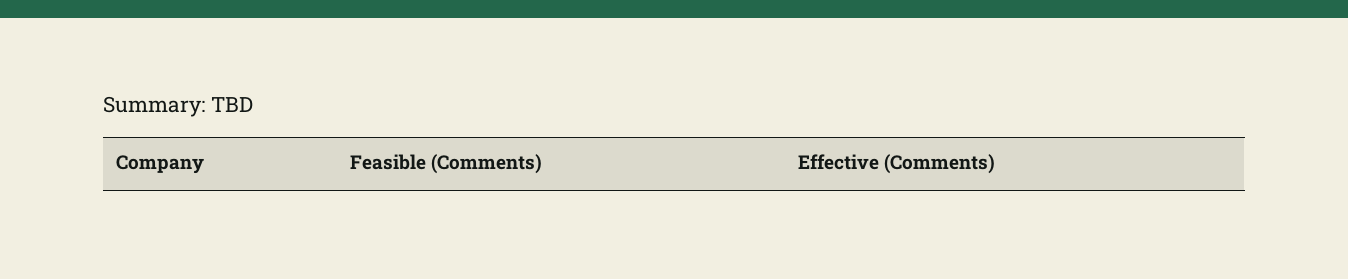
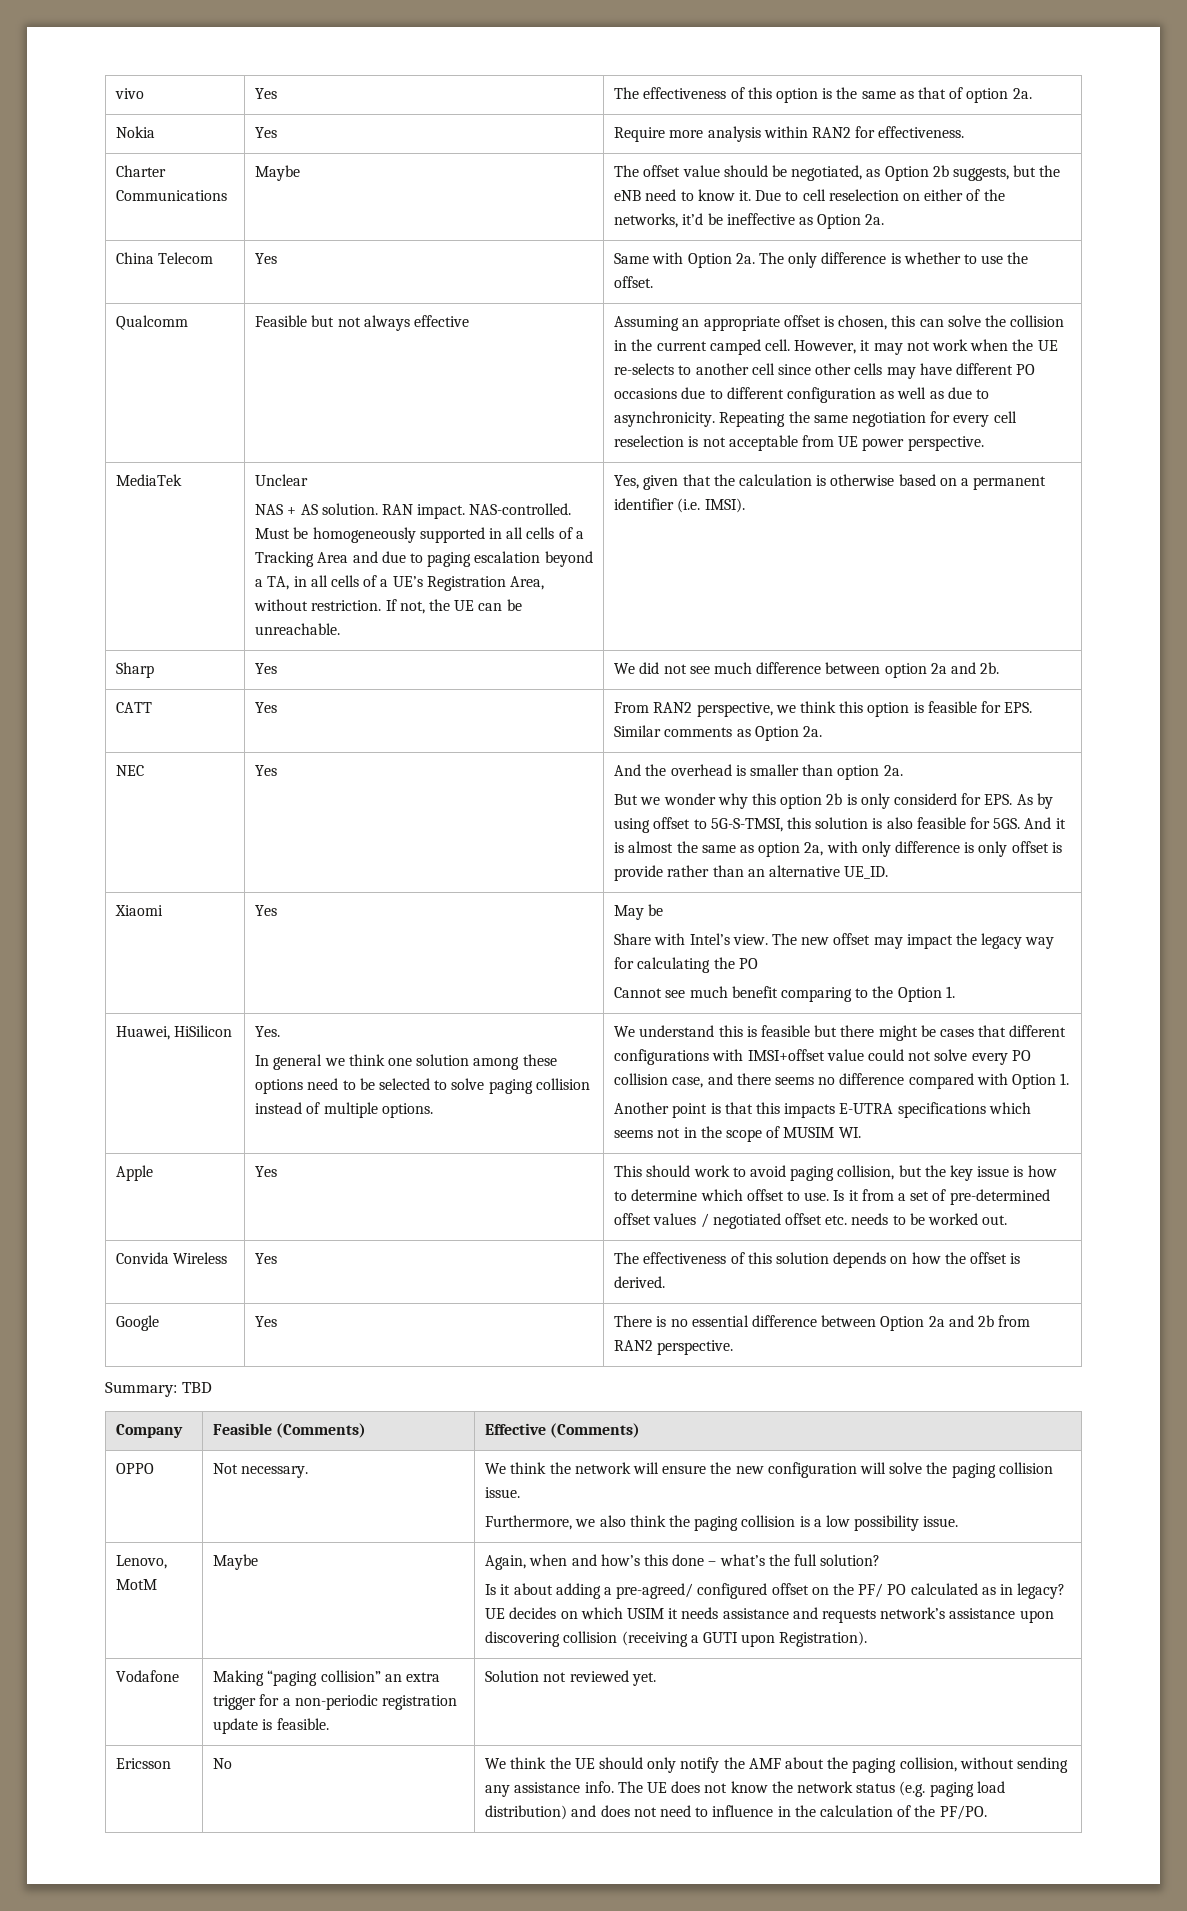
(103, 106) none -> [115,88,145,99] [255,88,278,99] [614,87,1032,103] [116,126,156,138] [255,127,278,138] [614,126,965,142] [116,165,167,177] [116,190,228,201] [255,165,301,181] [614,165,1061,181] [614,189,1005,201] [614,213,885,229] [116,252,214,264] [255,253,278,264] [614,252,1029,268] [614,276,654,288] [116,315,189,330] [255,315,470,331] [614,315,1065,331] [614,339,1058,355] [614,363,1036,379] [614,387,989,403] [614,411,1017,427] [614,435,984,451] [116,474,183,486] [255,474,309,486] [255,503,572,519] [255,527,584,543] [255,551,593,567] [255,575,544,591] [254,599,522,614] [255,623,341,635] [614,474,1047,490] [614,498,745,513] [116,662,155,678] [255,663,278,674] [614,662,1000,678] [116,702,153,713] [255,702,278,713] [614,701,1033,717] [614,725,823,741] [116,765,145,776] [255,765,278,776] [614,764,903,780] [614,793,1053,809] [614,817,1066,833] [614,841,1062,857] [614,865,889,881] [115,905,164,916] [255,905,278,916] [614,904,664,920] [614,933,1055,949] [614,957,758,973] [614,986,955,1002] [116,1025,233,1040] [255,1026,281,1037] [255,1054,557,1070] [255,1078,590,1094] [255,1102,433,1118] [614,1025,1067,1041] [614,1049,1031,1065] [614,1073,1070,1089] [614,1102,1031,1118] [614,1126,861,1142] [116,1165,154,1181] [255,1166,278,1177] [614,1165,1057,1181] [614,1189,1050,1205] [614,1213,1008,1229] [116,1252,228,1264] [255,1253,278,1264] [614,1252,1021,1268] [614,1276,666,1288] [116,1315,160,1331] [255,1316,278,1327] [614,1315,1031,1331] [614,1340,734,1355] vivo | Yes | The effectiveness of this option is the same as that of option 2a. // Nokia | Yes | Require more analysis within RAN2 for effectiveness. // Charter Communications | Maybe | The offset value should be negotiated, as Option 2b suggests, but the eNB need to know it. Due to cell reselection on either of the networks, it’d be ineffective as Option 2a. // China Telecom | Yes | Same with Option 2a. The only difference is whether to use the offset. // Qualcomm | Feasible but not always effective | Assuming an appropriate offset is chosen, this can solve the collision in the current camped cell. However, it may not work when the UE re-selects to another cell since other cells may have different PO occasions due to different configuration as well as due to asynchronicity. Repeating the same negotiation for every cell reselection is not acceptable from UE power perspective. // MediaTek | Unclear // NAS + AS solution. RAN impact. NAS-controlled. Must be homogeneously supported in all cells of a Tracking Area and due to paging escalation beyond a TA, in all cells of a UE’s Registration Area, without restriction. If not, the UE can be unreachable. | Yes, given that the calculation is otherwise based on a permanent identifier (i.e. IMSI). // Sharp | Yes | We did not see much difference between option 2a and 2b. // CATT | Yes | From RAN2 perspective, we think this option is feasible for EPS. Similar comments as Option 2a. // NEC | Yes | And the overhead is smaller than option 2a. // But we wonder why this option 2b is only considerd for EPS. As by using offset to 5G-S-TMSI, this solution is also feasible for 5GS. And it is almost the same as option 2a, with only difference is only offset is provide rather than an alternative UE_ID. // Xiaomi | Yes | May be // Share with Intel’s view. The new offset may impact the legacy way for calculating the PO // Cannot see much benefit comparing to the Option 1. // Huawei, HiSilicon | Yes. // In general we think one solution among these options need to be selected to solve paging collision instead of multiple options. | We understand this is feasible but there might be cases that different configurations with IMSI+offset value could not solve every PO collision case, and there seems no difference compared with Option 1. // Another point is that this impacts E-UTRA specifications which seems not in the scope of MUSIM WI. // Apple | Yes | This should work to avoid paging collision, but the key issue is how to determine which offset to use. Is it from a set of pre-determined offset values / negotiated offset etc. needs to be worked out. // Convida Wireless | Yes | The effectiveness of this solution depends on how the offset is derived. // Google | Yes | There is no essential difference between Option 2a and 2b from RAN2 perspective. //
(996, 164) none -> [116,1463,155,1474] [213,1463,309,1478] [485,1462,1053,1478] [485,1487,521,1498] [485,1515,959,1531] [116,1555,168,1569] [116,1579,158,1590] [213,1554,259,1570] [485,1554,881,1570] [485,1583,1066,1599] [485,1607,1054,1623] [485,1631,868,1647] [116,1670,180,1682] [213,1670,441,1686] [213,1694,458,1710] [213,1718,329,1734] [485,1670,656,1686] [116,1758,172,1769] [213,1758,233,1769] [485,1757,1068,1773] [485,1781,1005,1797] [485,1805,987,1820] // OPPO | Not necessary. | We think the network will ensure the new configuration will solve the paging collision issue. // Furthermore, we also think the paging collision is a low possibility issue. // Lenovo, MotM | Maybe | Again, when and how’s this done – what’s the full solution? // Is it about adding a pre-agreed/ configured offset on the PF/ PO calculated as in legacy? UE decides on which USIM it needs assistance and requests network’s assistance upon discovering collision (receiving a GUTI upon Registration). // Vodafone | Making “paging collision” an extra trigger for a non-periodic registration update is feasible. | Solution not reviewed yet. // Ericsson | No | We think the UE should only notify the AMF about the paging collision, without sending any assistance info. The UE does not know the network status (e.g. paging load distribution) and does not need to influence in the calculation of the PF/PO.

